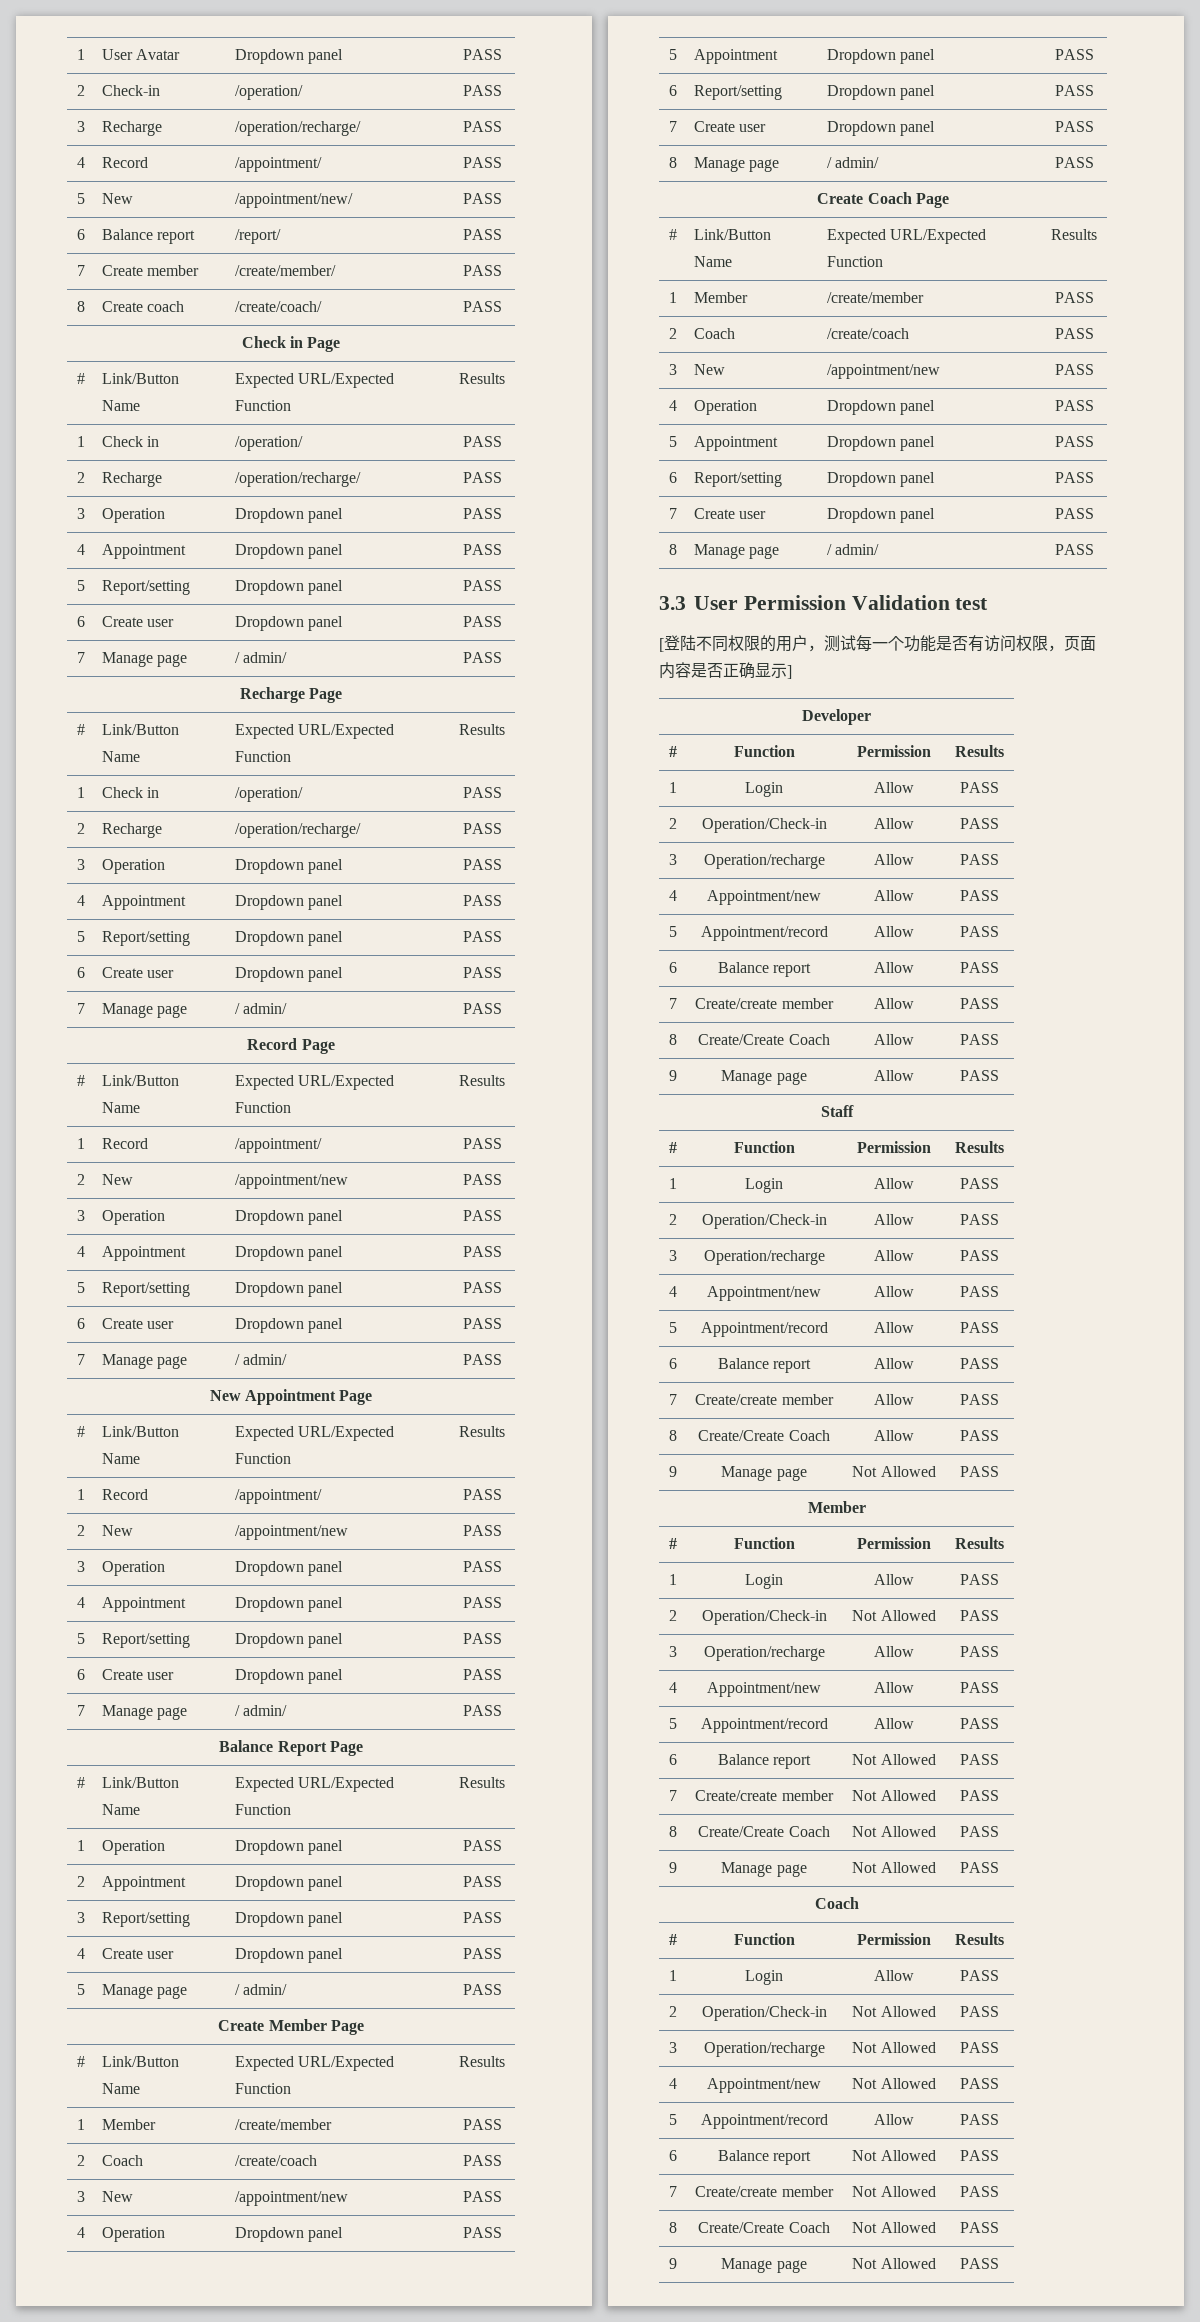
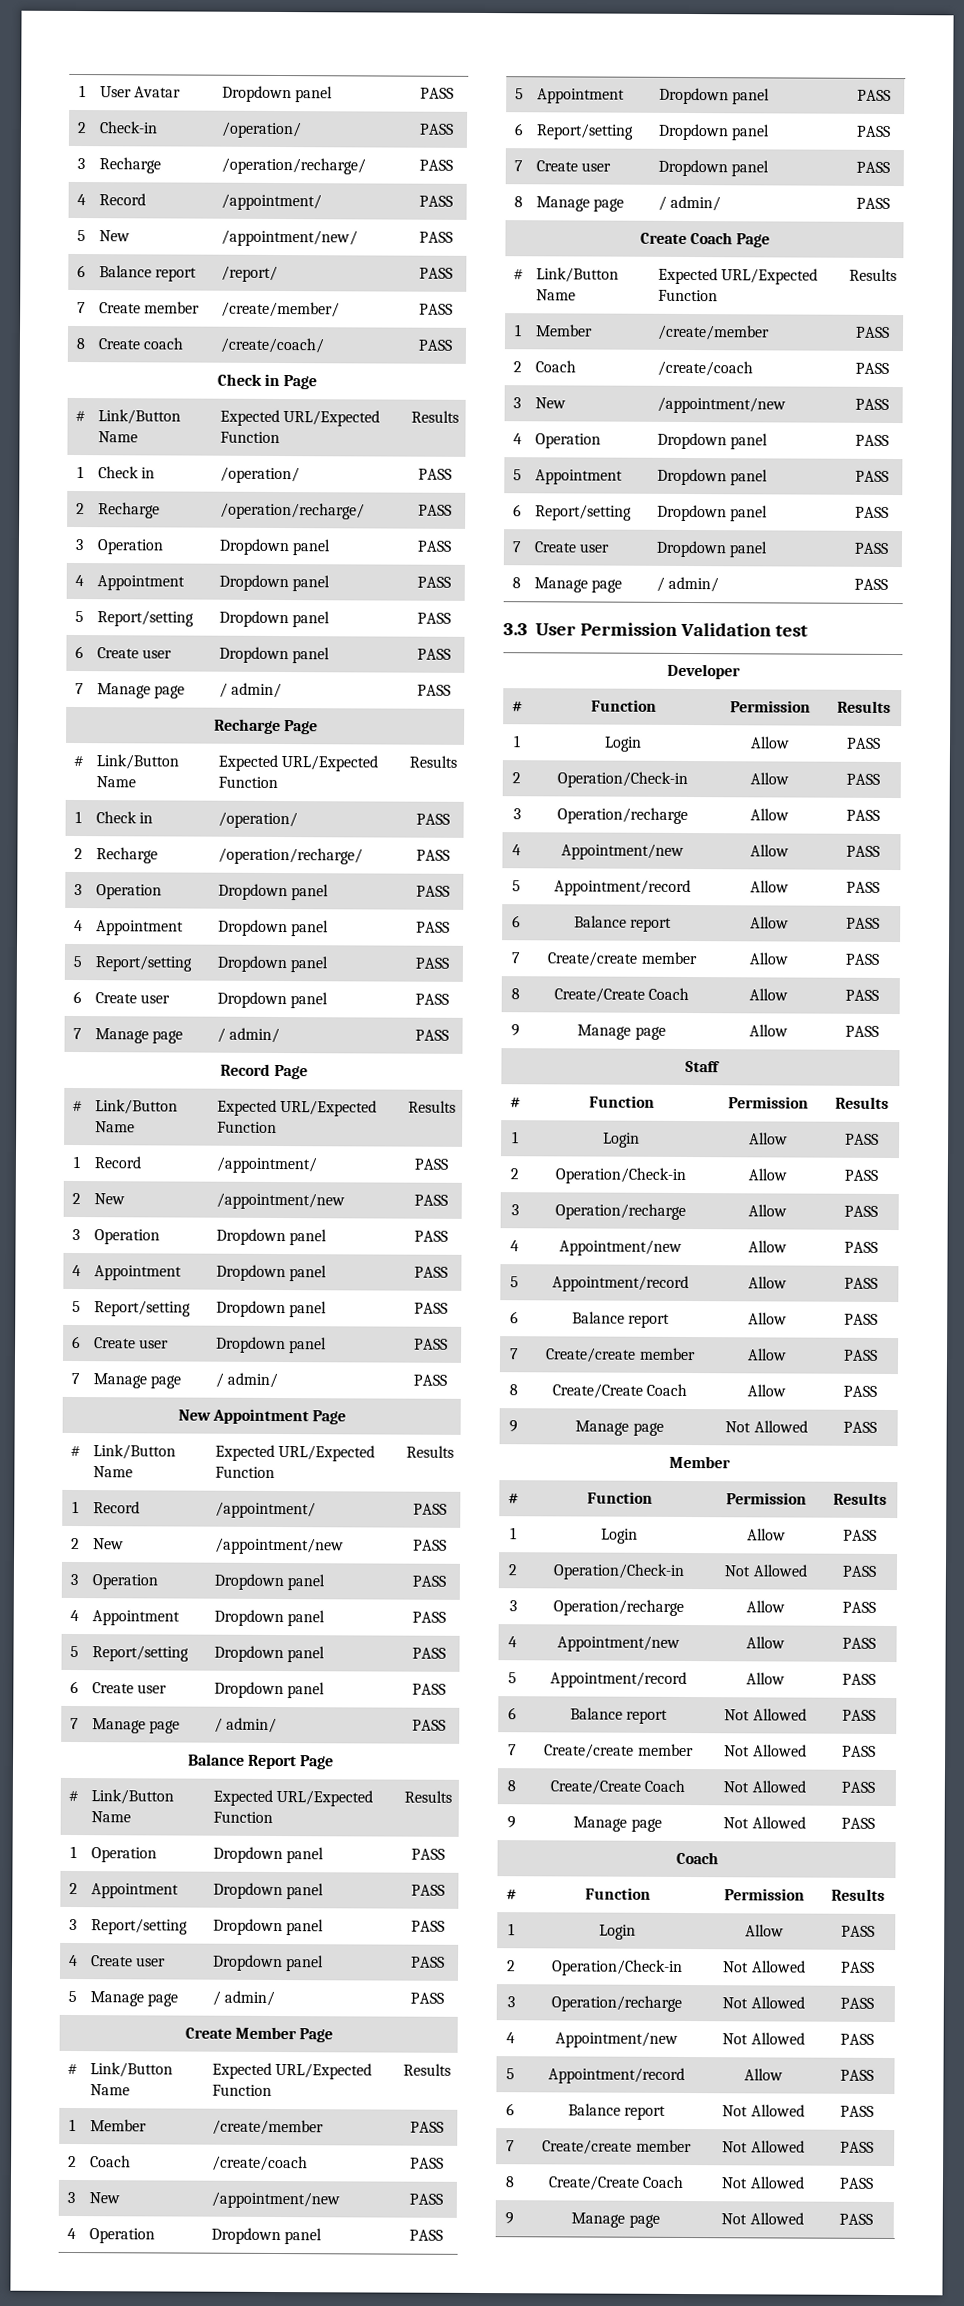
[659,635,1096,652] [659,662,792,679] // [登陆不同权限的用户，测试每一个功能是否有访问权限，页面内容是否正确显示] -> (808, 631) none

